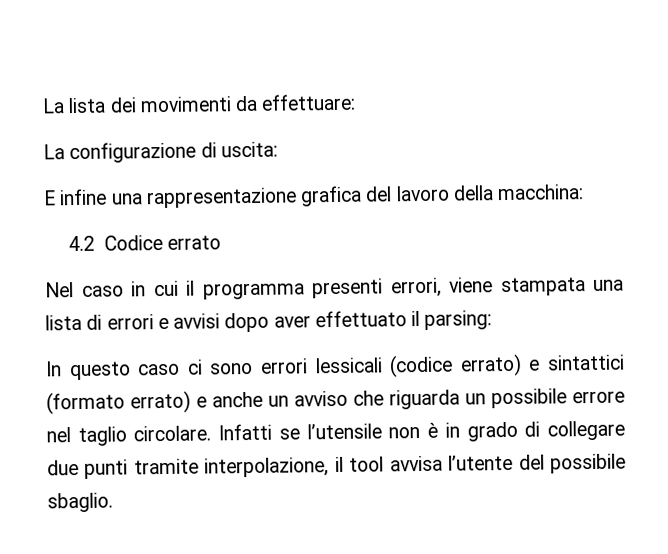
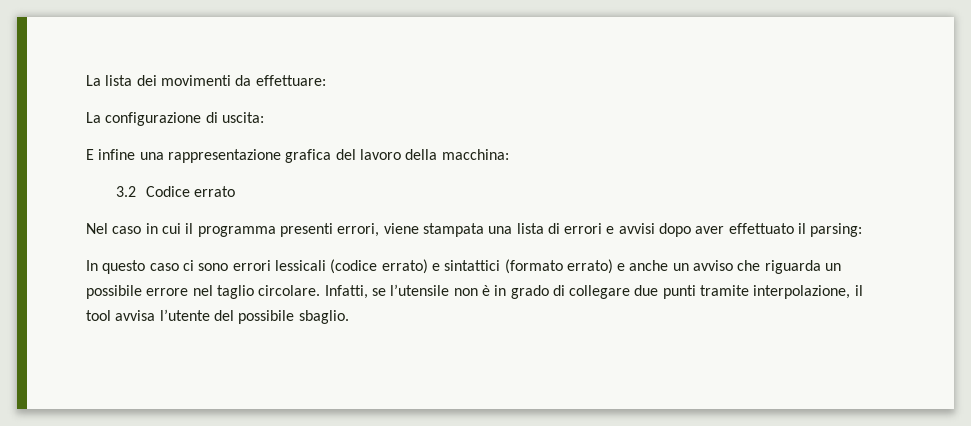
[68,235,96,252] 4.2 -> [115,186,136,197] 3.2
[218,423,273,441] Infatti -> [324,285,368,299] Infatti,

